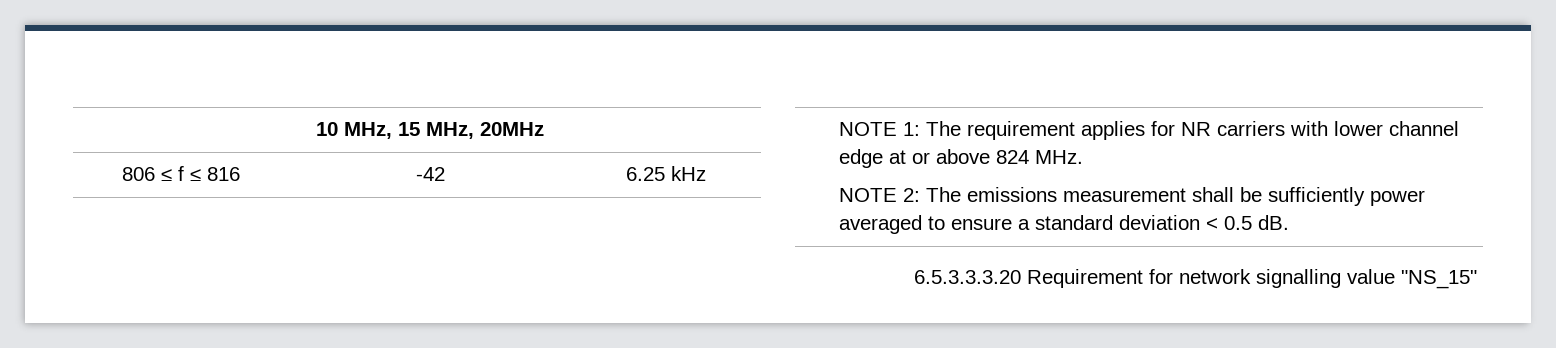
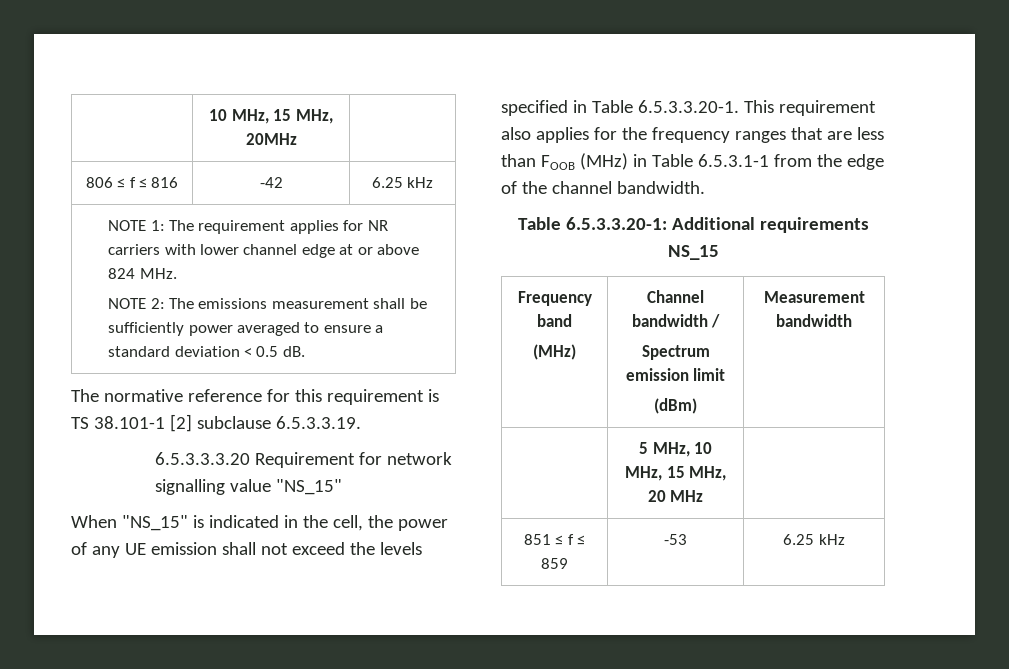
(1290, 222) none -> [71,389,439,405] [71,414,361,432] // The normative reference for this requirement is TS 38.101-1 [2] subclause 6.5.3.3.19.
(1477, 279) none -> [71,515,448,531] [71,542,422,558] [501,100,876,116] [501,127,884,143] [501,153,884,170] [501,181,705,194] [518,217,869,233] [668,245,719,260] [517,291,592,306] [537,314,572,327] [533,344,576,360] [647,290,704,303] [631,314,721,328] [641,345,710,360] [625,368,726,381] [654,398,697,414] [763,291,865,303] [776,314,852,327] [639,442,712,457] [625,466,726,481] [647,490,704,502] [523,534,586,545] [541,558,568,569] [664,534,687,545] [783,534,845,545] // When "NS_15" is indicated in the cell, the power of any UE emission shall not exceed the levels specified in Table 6.5.3.3.20-1. This requirement also applies for the frequency ranges that are less than FOOB (MHz) in Table 6.5.3.1-1 from the edge of the channel bandwidth. // Table 6.5.3.3.20-1: Additional requirements NS_15 // Frequency band // (MHz) | Channel bandwidth / // Spectrum emission limit // (dBm) | Measurement bandwidth // | 5 MHz, 10 MHz, 15 MHz, 20 MHz | // 851 ≤ f ≤ 859 | -53 | 6.25 kHz

